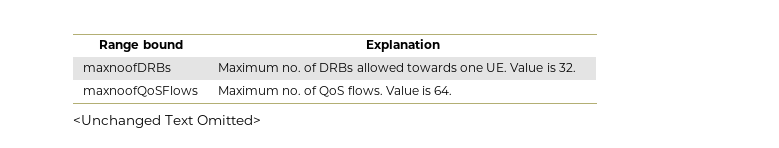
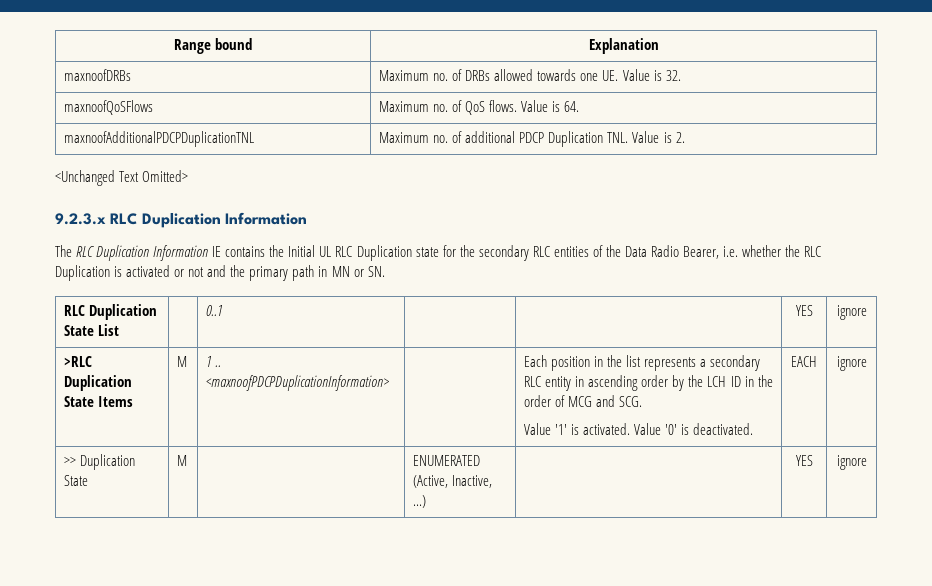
[73,115,261,128] // <Unchanged Text Omitted> -> [64,131,255,147] [379,131,685,147] [55,170,189,186] [55,212,307,228] [55,245,822,261] [55,265,385,281] [64,304,158,320] [64,324,120,336] [206,305,224,316] [795,305,813,316] [836,305,867,320] [64,356,93,367] [64,375,133,391] [64,396,134,407] [177,356,188,367] [206,356,222,367] [206,375,390,391] [524,355,761,371] [524,375,773,391] [524,395,643,407] [524,423,754,435] [791,356,817,367] [836,356,867,371] [64,454,136,470] [64,475,89,486] [177,455,188,466] [413,455,481,466] [413,475,493,488] [413,495,427,508] [795,455,813,466] [836,455,867,470] // maxnoofAdditionalPDCPDuplicationTNL | Maximum no. of additional PDCP Duplication TNL. Value is 2. // <Unchanged Text Omitted> // 9.2.3.x RLC Duplication Information // The RLC Duplication Information IE contains the Initial UL RLC Duplication state for the secondary RLC entities of the Data Radio Bearer, i.e. whether the RLC Duplication is activated or not and the primary path in MN or SN. // RLC Duplication State List | | 0..1 | | | YES | ignore // >RLC Duplication State Items | M | 1 .. <maxnoofPDCPDuplicationInformation> | | Each position in the list represents a secondary RLC entity in ascending order by the LCH ID in the order of MCG and SCG. // Value '1' is activated. Value '0' is deactivated. | EACH | ignore // >> Duplication State | M | | ENUMERATED (Active, Inactive, ...) | | YES | ignore

